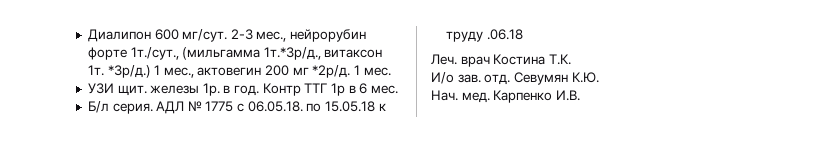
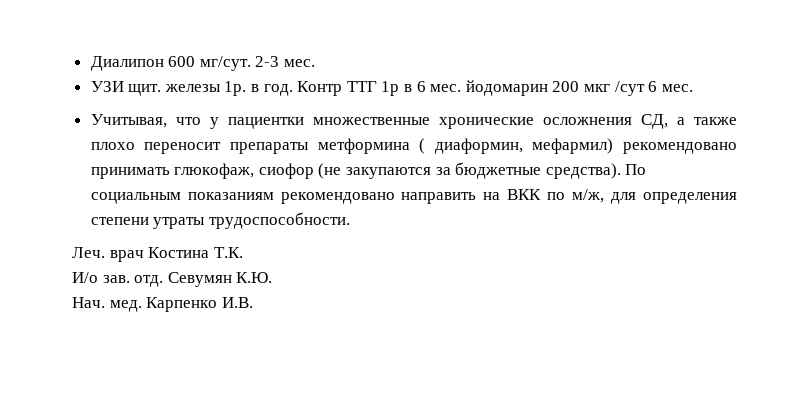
[256,29,367,42] [87,47,383,60] [87,65,361,78] мес., нейрорубин форте 1т./сут., (мильгамма 1т.*3р/д., витаксон 1т. *3р/д.) 1 мес., актовегин 200 мг *2р/д. 1 -> (280, 61) none
[87,101,386,114] [445,29,523,42] // Б/л серия. АДЛ № 1775 с 06.05.18. по 15.05.18 к труду .06.18 -> [465,80,693,96] [90,114,737,129] [90,138,737,154] [90,162,647,179] [90,189,737,204] [90,212,350,229] йодомарин 200 мкг /сут 6 мес. // Учитывая, что у пациентки множественные хронические осложнения СД, а также плохо переносит препараты метформина ( диаформин, мефармил) рекомендовано принимать глюкофаж, сиофор (не закупаются за бюджетные средства). По социальным показаниям рекомендовано направить на ВКК по м/ж, для определения степени утраты трудоспособности.

